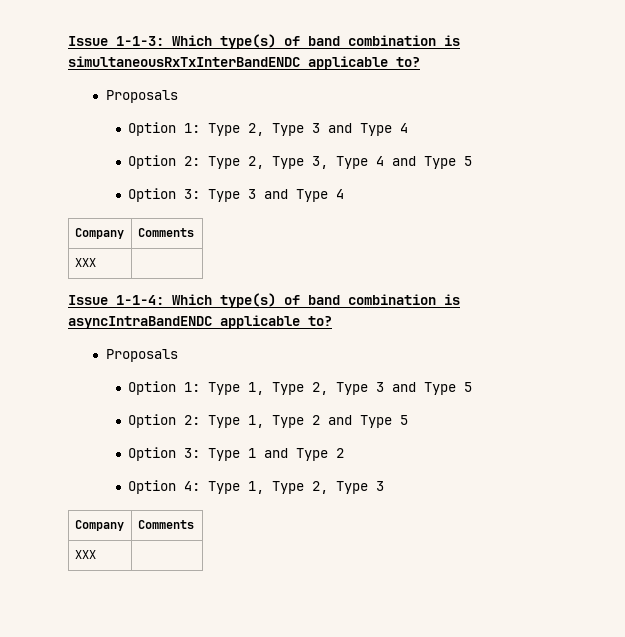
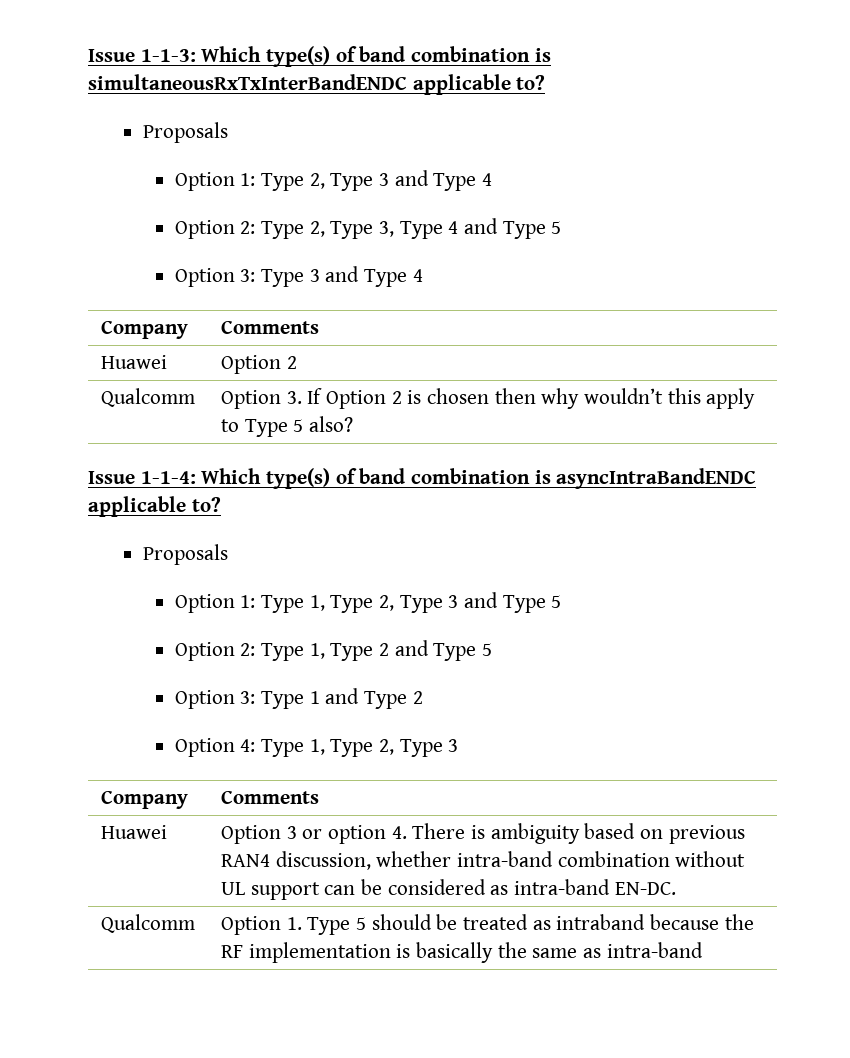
[74,258,96,267] XXX | -> [100,355,167,369] [220,355,297,374] [100,388,195,407] [220,388,756,409] [220,416,353,437] Huawei | Option 2 // Qualcomm | Option 3. If Option 2 is chosen then why wouldn’t this apply to Type 5 also?
[74,550,96,559] XXX | -> [100,825,167,839] [220,823,745,844] [220,851,746,870] [220,879,676,900] [100,914,195,933] [220,914,754,935] [220,942,703,963] Huawei | Option 3 or option 4. There is ambiguity based on previous RAN4 discussion, whether intra-band combination without UL support can be considered as intra-band EN-DC. // Qualcomm | Option 1. Type 5 should be treated as intraband because the RF implementation is basically the same as intra-band

